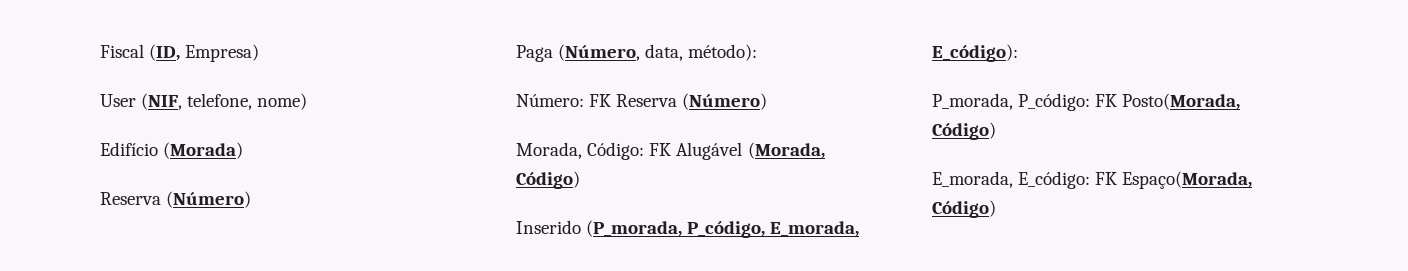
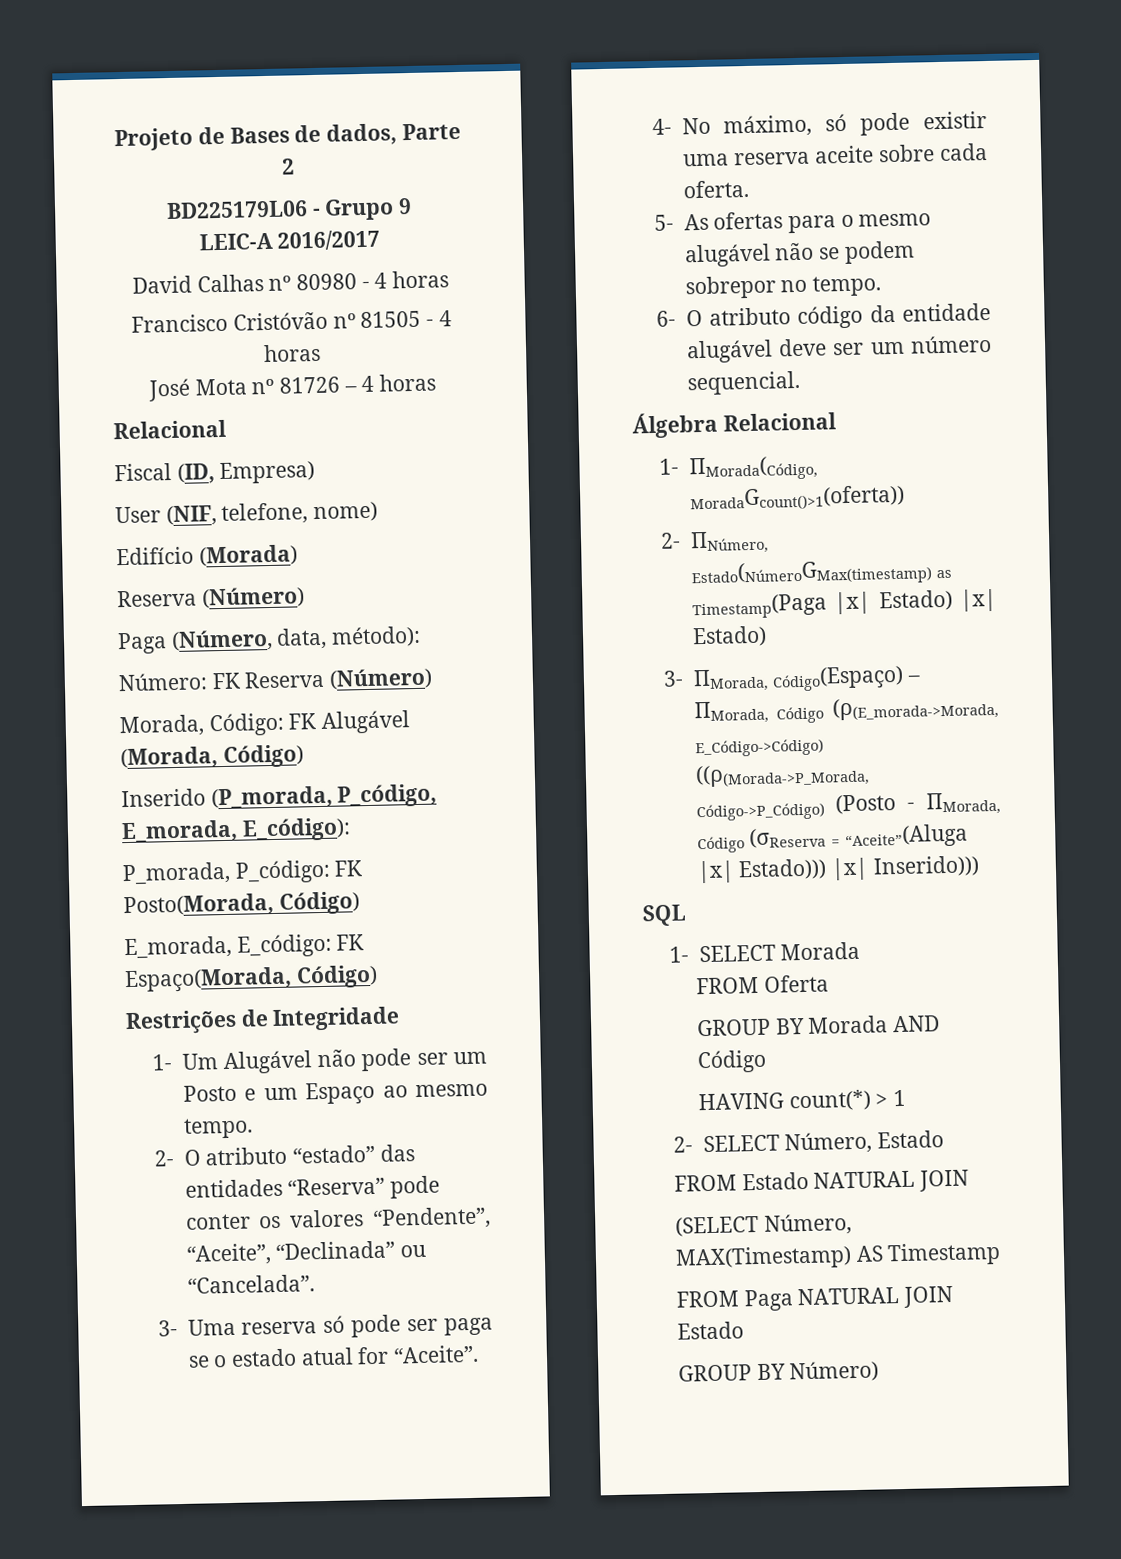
(100, 51) none -> [114,122,461,152] [282,158,295,175] [165,197,413,221] [198,229,381,251] [131,270,450,294] [131,310,452,333] [263,343,321,363] [147,373,437,402] [113,419,227,440] Projeto de Bases de dados, Parte 2 // BD225179L06 - Grupo 9 // LEIC-A 2016/2017 // David Calhas nº 80980 - 4 horas // Francisco Cristóvão nº 81505 - 4 horas // José Mota nº 81726 – 4 horas // Relacional //
(996, 209) none -> [125,1006,401,1036] [152,1048,487,1075] [182,1081,488,1106] [182,1117,253,1139] [154,1144,415,1167] [184,1175,440,1199] [184,1206,491,1230] [185,1240,426,1266] [186,1274,315,1294] [158,1314,494,1338] [187,1344,479,1368] [652,111,987,138] [682,143,988,167] [682,179,749,199] [654,211,932,234] [683,240,915,268] [684,275,882,300] [656,302,991,329] [685,334,992,364] [686,370,801,396] [632,411,837,439] [659,455,818,482] [689,484,905,512] [660,530,769,555] [690,559,953,588] [691,588,997,620] [691,625,767,648] [663,665,921,693] [693,695,999,725] [694,738,824,758] [694,762,870,789] [695,791,1001,822] [696,823,968,854] [696,855,980,884] [642,904,687,927] [669,941,861,963] [696,974,829,995] [697,1015,941,1037] [697,1049,768,1074] [698,1089,907,1112] [673,1130,944,1155] [674,1169,970,1192] [675,1213,852,1237] [675,1241,1002,1271] [676,1285,955,1312] [677,1321,745,1340] [678,1360,880,1383] // Restrições de Integridade // 1- Um Alugável não pode ser um Posto e um Espaço ao mesmo tempo. // 2- O atributo “estado” das entidades “Reserva” pode conter os valores “Pendente”, “Aceite”, “Declinada” ou “Cancelada”. // 3- Uma reserva só pode ser paga se o estado atual for “Aceite”. // 4- No máximo, só pode existir uma reserva aceite sobre cada oferta. // 5- As ofertas para o mesmo alugável não se podem sobrepor no tempo. // 6- O atributo código da entidade alugável deve ser um número sequencial. // Álgebra Relacional // 1- ΠMorada(Código, MoradaGcount()>1(oferta)) // 2- ΠNúmero, Estado(NúmeroGMax(timestamp) as Timestamp(Paga |x| Estado) |x| Estado) // 3- ΠMorada, Código(Espaço) – ΠMorada, Código (ρ(E_morada->Morada, E_Código->Código) ((ρ(Morada->P_Morada, Código->P_Código) (Posto - ΠMorada, Código (σReserva = “Aceite”(Aluga |x| Estado))) |x| Inserido))) // SQL // 1- SELECT Morada // FROM Oferta // GROUP BY Morada AND Código // HAVING count(*) > 1 // 2- SELECT Número, Estado // FROM Estado NATURAL JOIN // (SELECT Número, MAX(Timestamp) AS Timestamp // FROM Paga NATURAL JOIN Estado // GROUP BY Número)

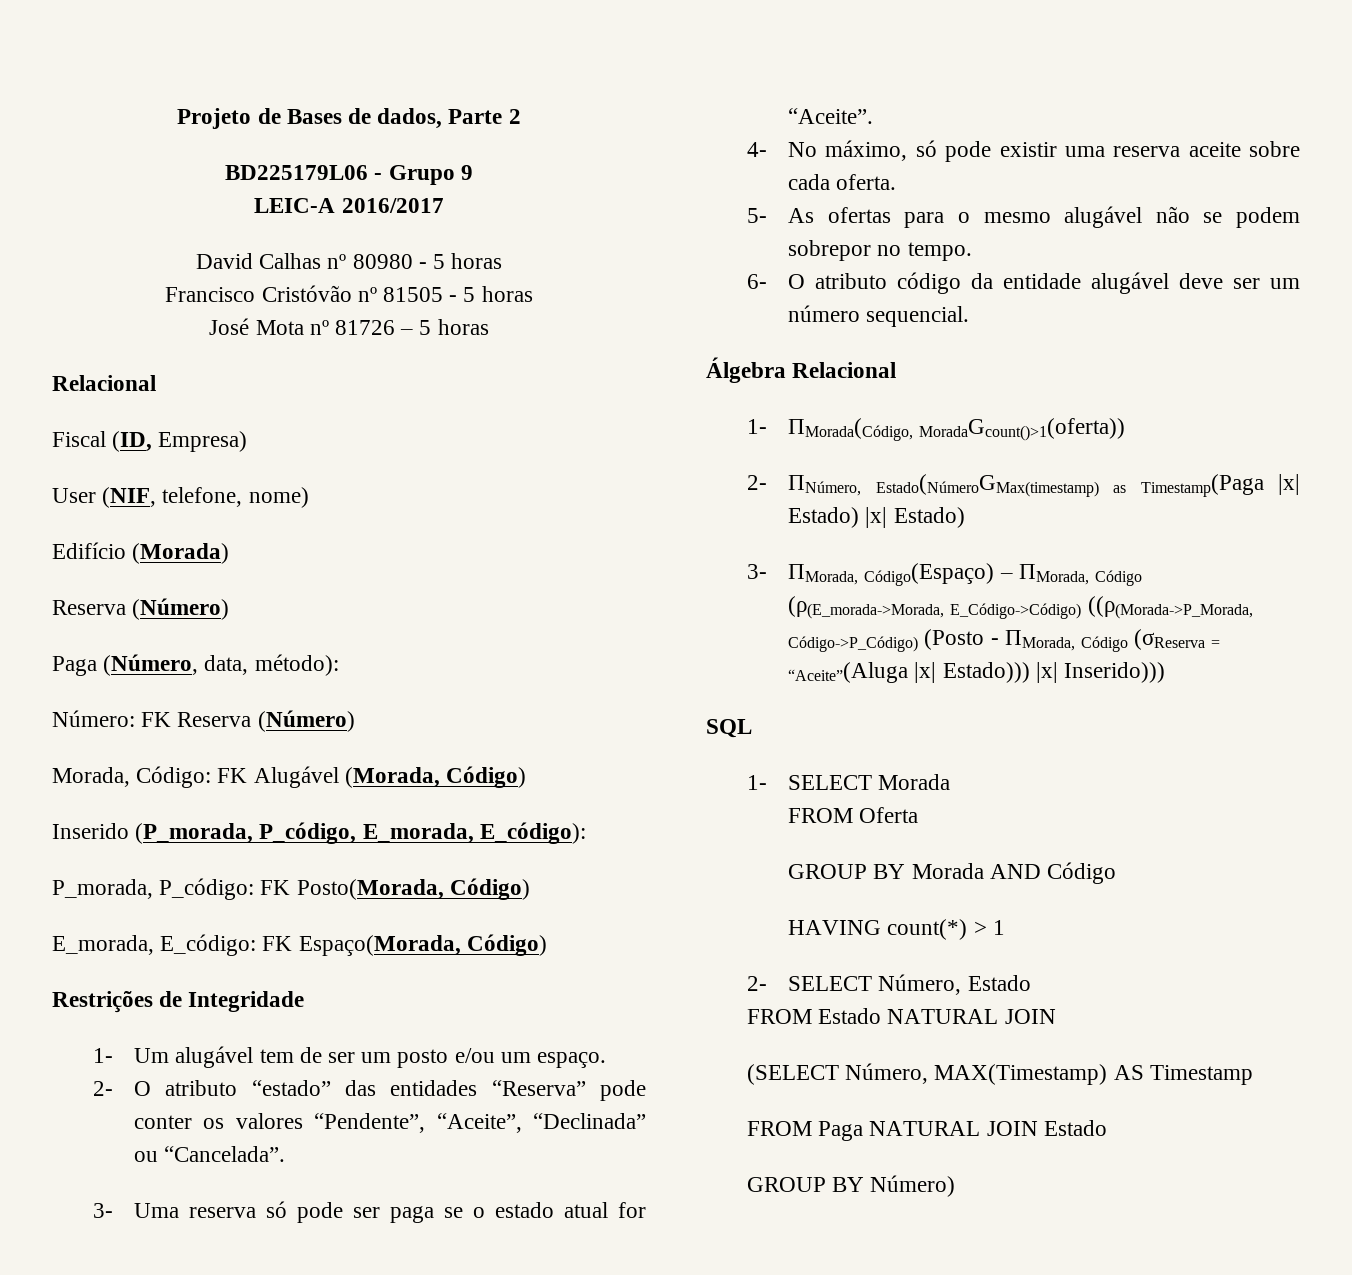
[374,272,388,289] 4 -> [432,254,445,269] 5
[438,310,452,327] 4 -> [463,287,476,302] 5
[361,375,375,393] 4 -> [419,320,432,335] 5
[222,1048,487,1075] [182,1081,488,1106] [182,1117,253,1139] Alugável não pode ser um Posto e um Espaço ao mesmo tempo. -> [175,1046,606,1068] alugável tem de ser um posto e/ou um espaço.

